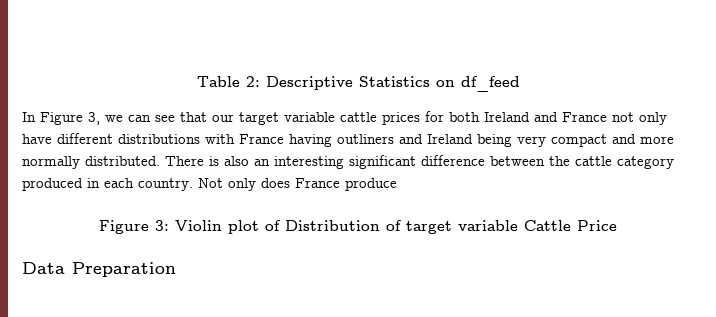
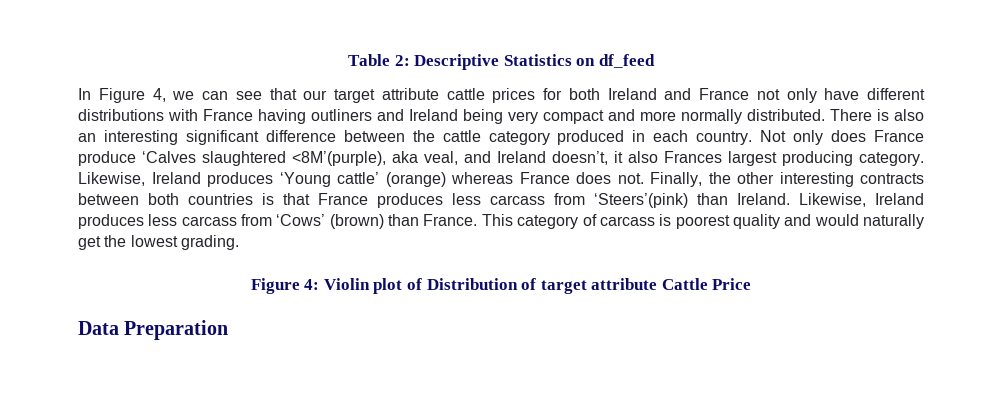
[88,112,100,125] 3, -> [152,88,166,102] 4,
[284,112,335,122] variable -> [381,88,439,100] attribute
[99,220,169,234] // Figure 3: -> [142,151,924,166] [78,172,924,187] [78,193,924,208] [78,214,925,229] [78,235,239,250] [250,278,320,294] ‘Calves slaughtered <8M’(purple), aka veal, and Ireland doesn’t, it also Frances largest producing category. Likewise, Ireland produces ‘Young cattle’ (orange) whereas France does not. Finally, the other interesting contracts between both countries is that France produces less carcass from ‘Steers’(pink) than Ireland. Likewise, Ireland produces less carcass from ‘Cows’ (brown) than France. This category of carcass is poorest quality and would naturally get the lowest grading. // Figure 4:
[458,220,518,231] variable -> [591,278,658,290] attribute

